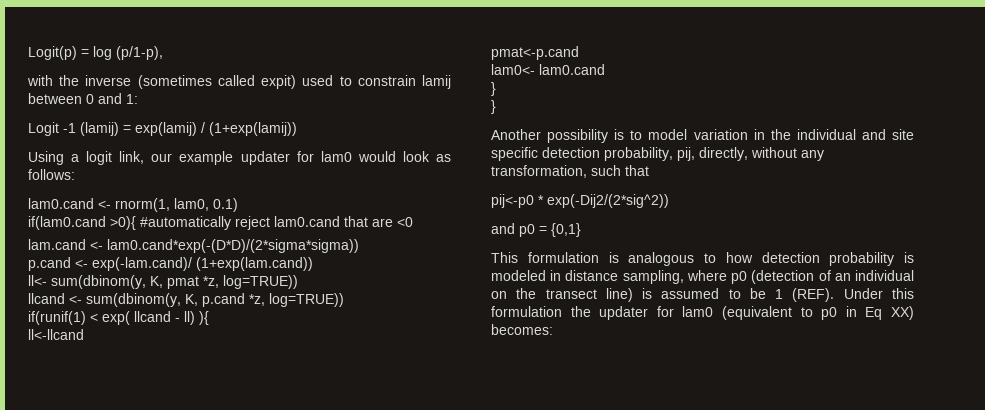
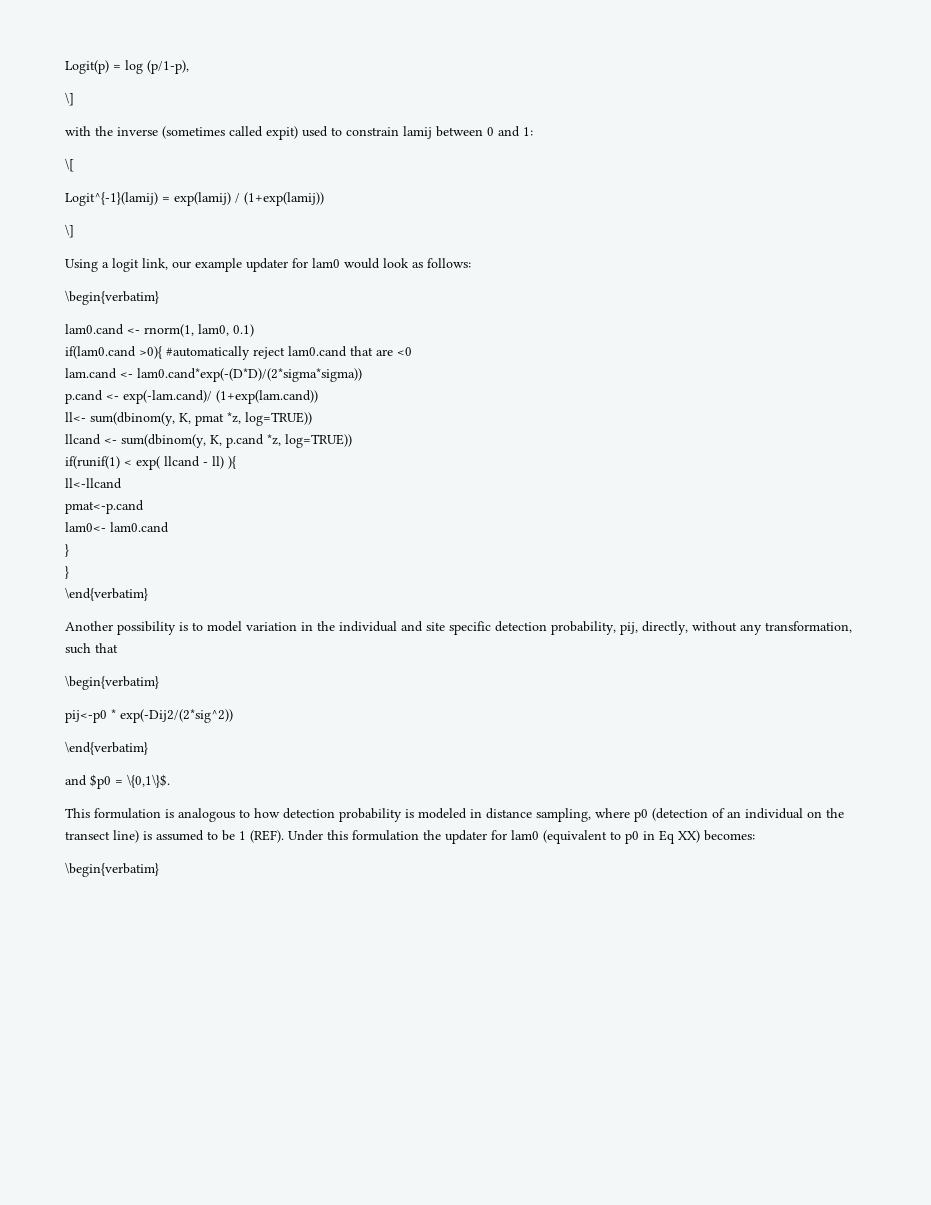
(163, 53) none -> [65,92,74,106] // \]
[28,122,119,136] Logit -1 (lamij) -> [65,158,74,172] [65,192,158,206] \[ // Logit^{-1}(lamij)
(297, 129) none -> [65,224,74,238] // \]
(75, 174) none -> [65,290,159,305] // \begin{verbatim}
(496, 107) none -> [65,587,148,601] // \end{verbatim}
(649, 170) none -> [65,675,159,690] // \begin{verbatim}
[491,223,581,237] // and p0 = {0,1} -> [65,741,148,755] [65,774,170,789] // \end{verbatim} // and $p0 = \{0,1\}$.
(553, 329) none -> [65,862,159,877] // \begin{verbatim}

